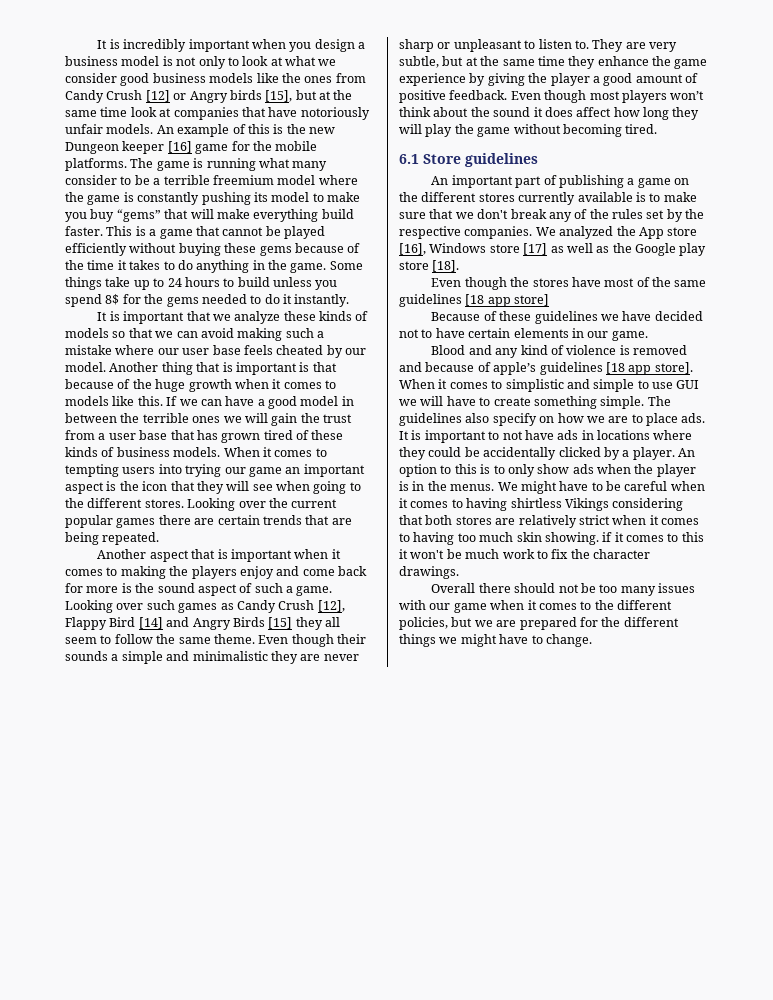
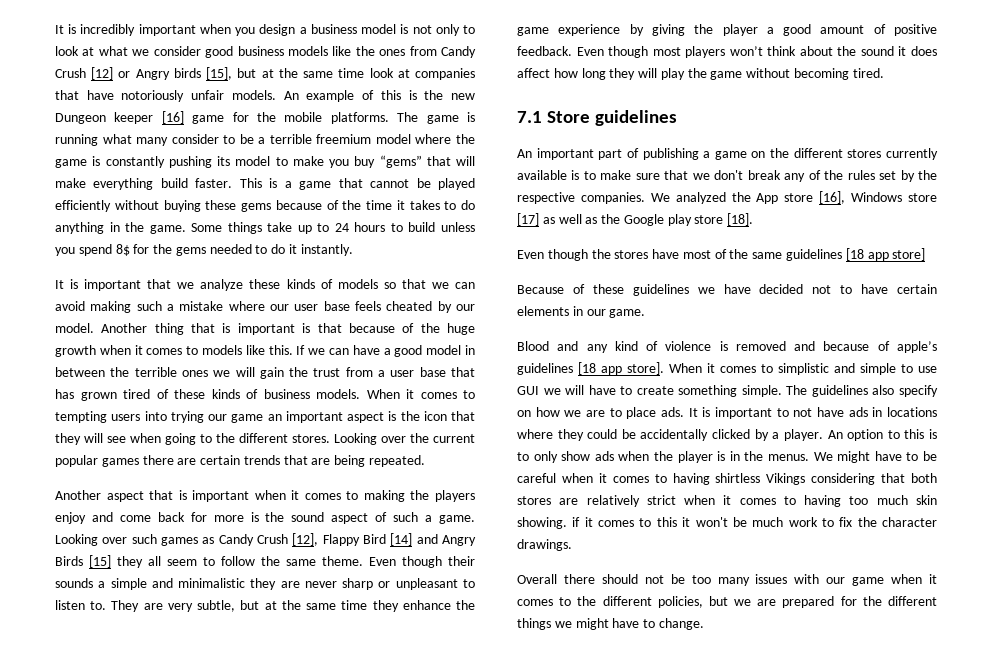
[399,154,419,164] 6.1 -> [517,111,542,123] 7.1

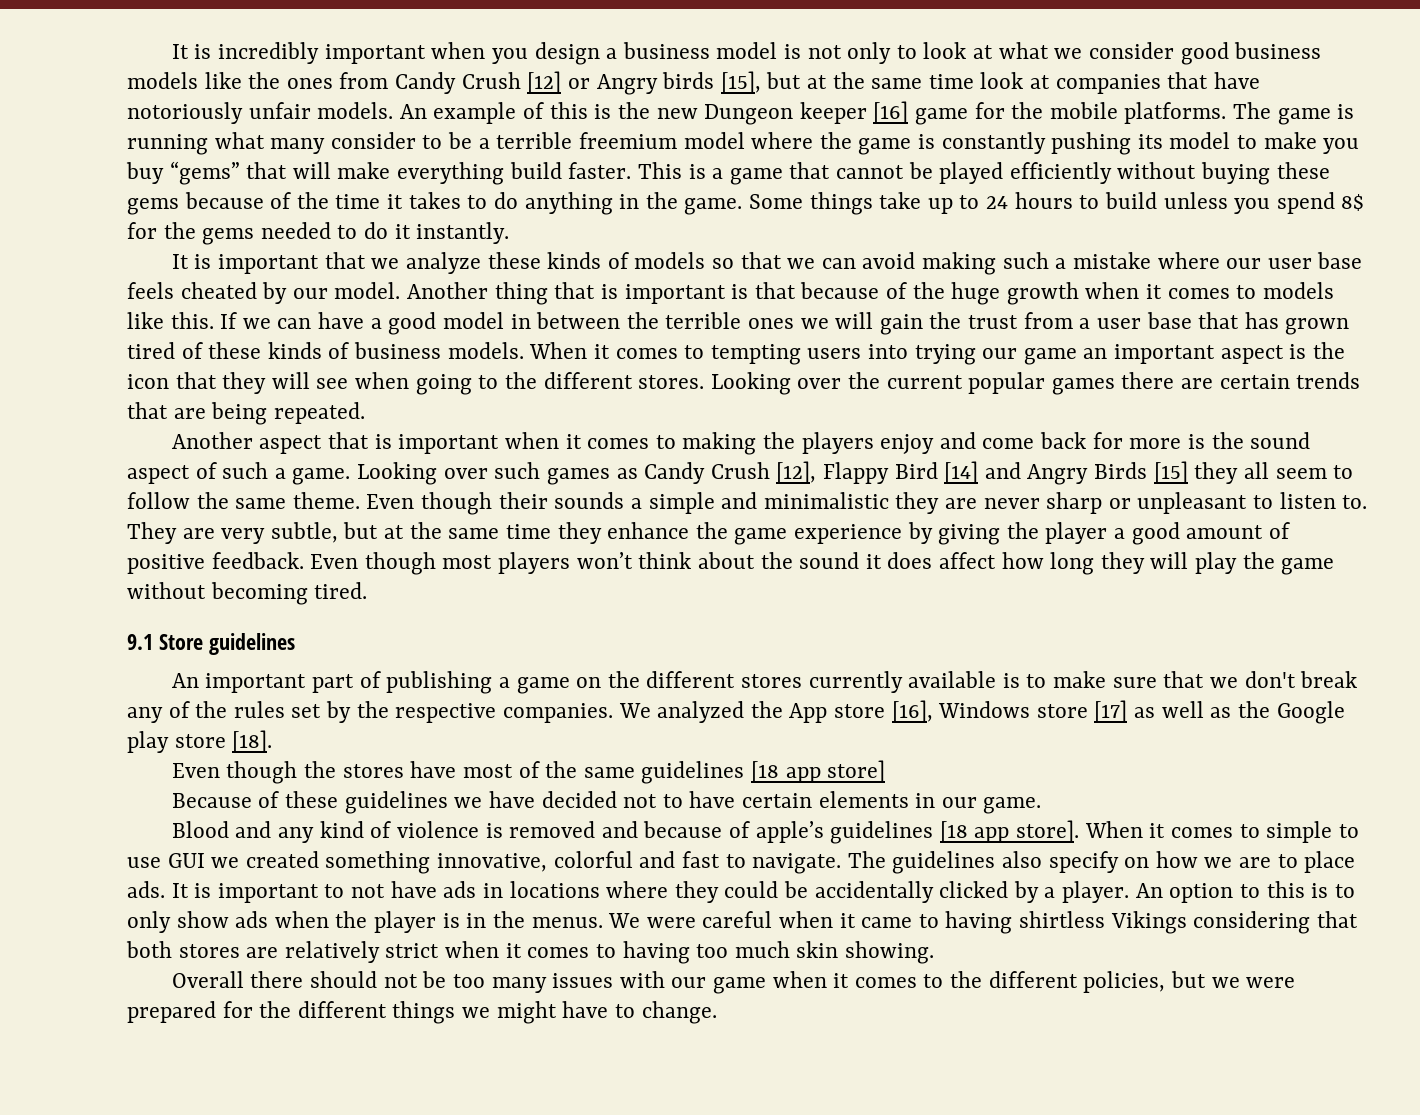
[517,111,542,123] 7.1 -> [127,634,153,650] 9.1
[778,363,855,375] simplistic and -> (1260, 831) none
[565,385,782,397] will have to create something simple. -> [245,851,842,874] created something innovative, colorful and fast to navigate.
[837,451,937,463] might have to be -> [646,917,696,928] were
[612,476,649,483] comes -> [861,917,913,928] came
[572,517,937,527] [517,539,572,551] if it comes to this it won't be much work to fix the character drawings. -> (934, 952) none
[757,599,777,606] are -> [1246,977,1296,988] were

